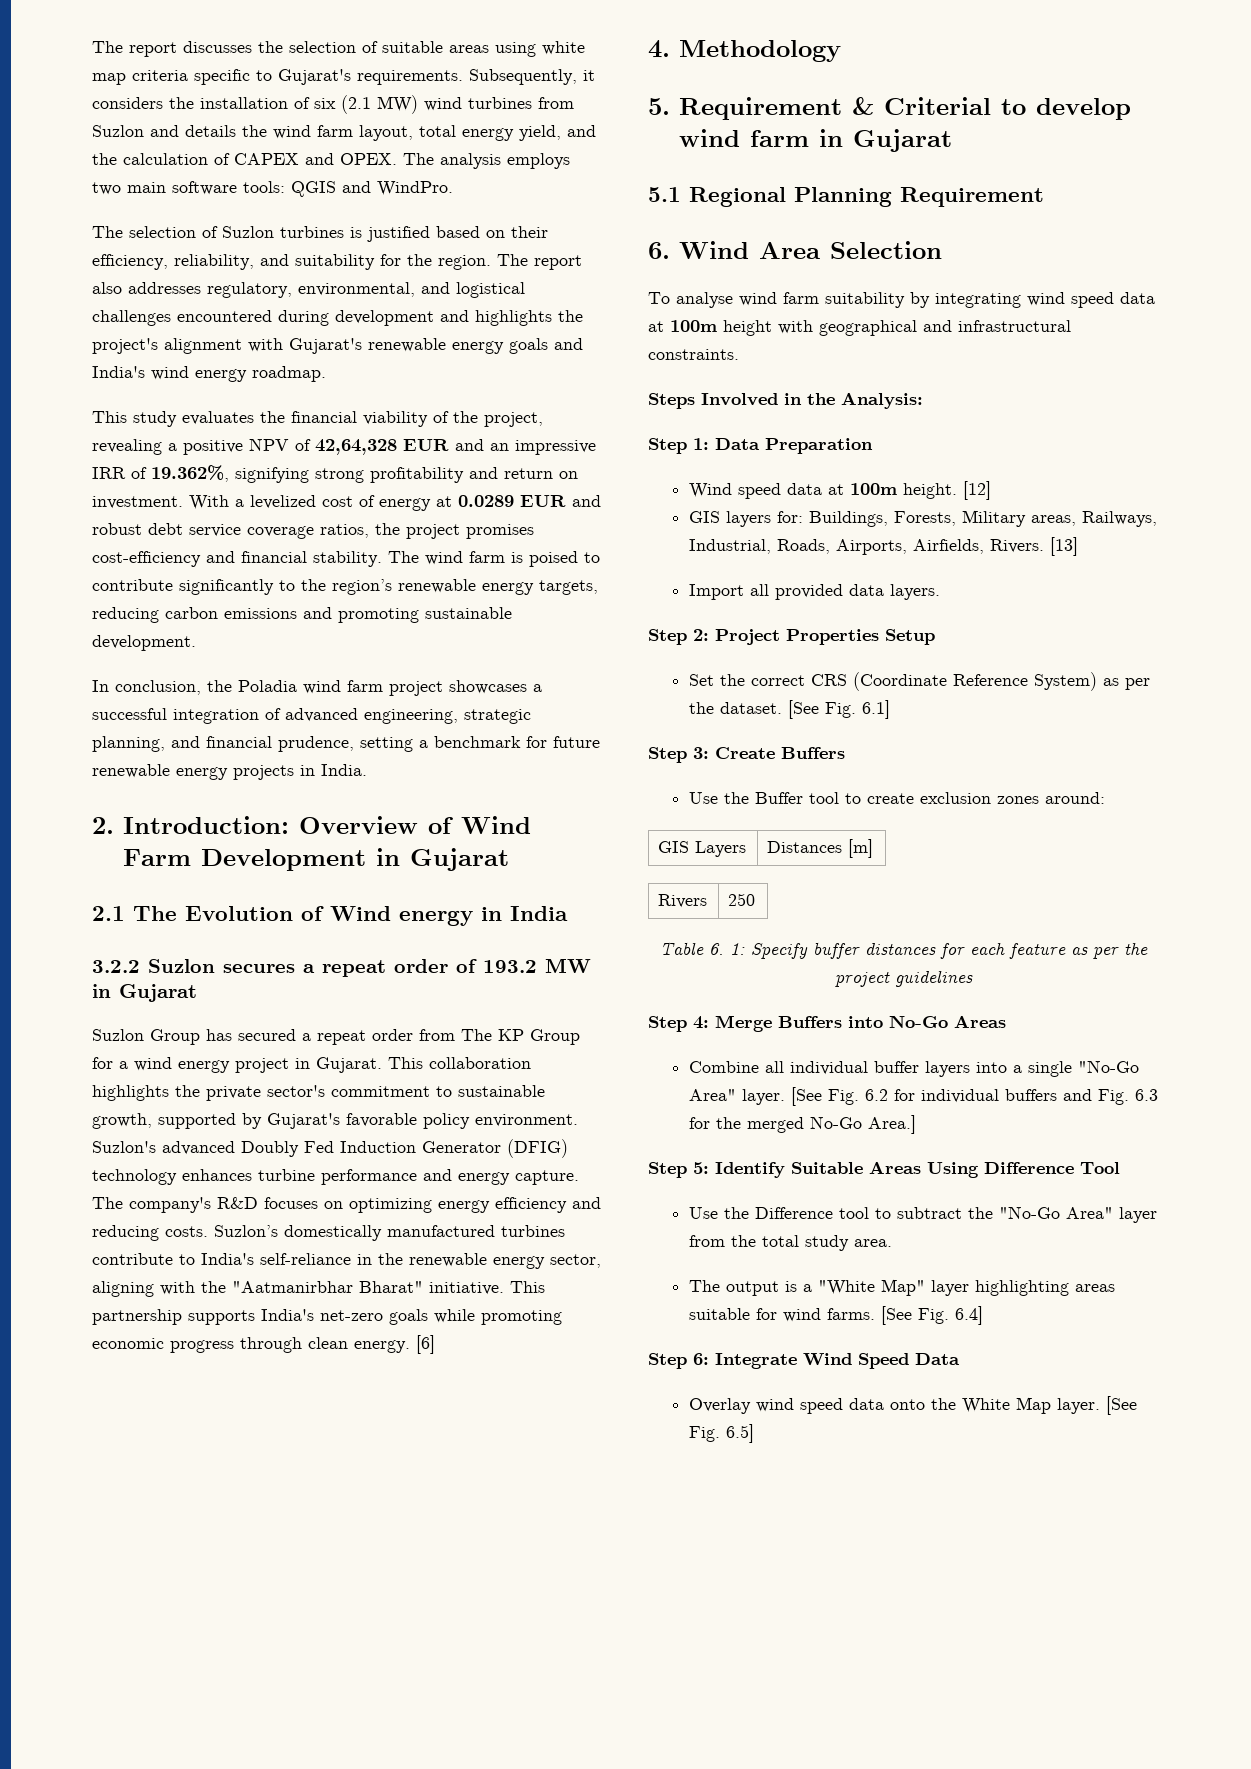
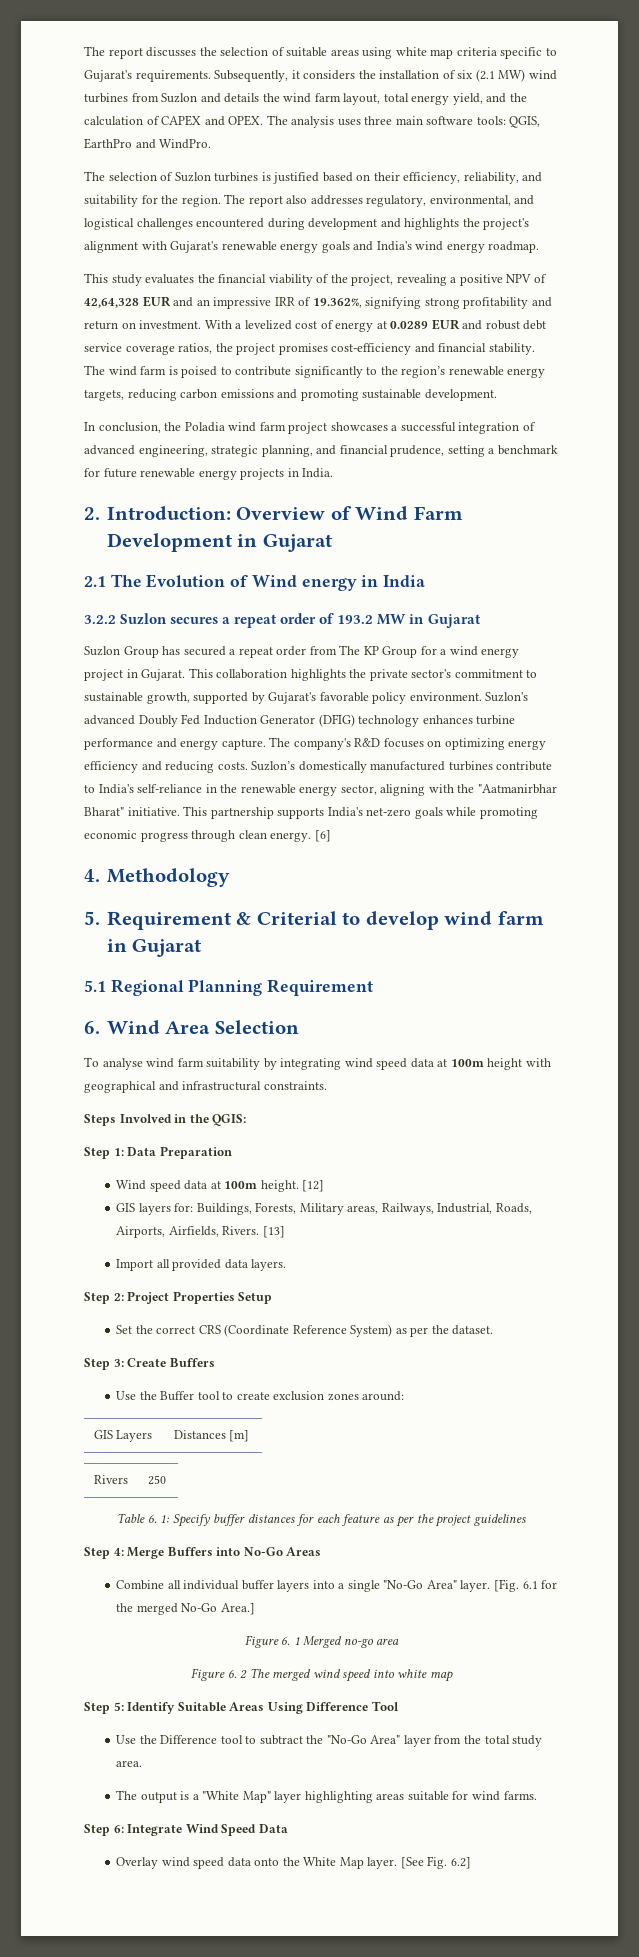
[507,153,570,169] [92,182,121,195] employs two -> [337,116,393,126] uses three
[291,181,336,197] QGIS -> [509,116,541,128] [84,138,132,149] QGIS, EarthPro
[841,392,923,409] Analysis: -> [212,1114,247,1126] QGIS:
[787,700,890,719] [See Fig. 6.1] -> (494, 1330) none
[790,1087,1158,1106] [See Fig. 6.2 for individual buffers and Fig. 6.3 -> [493,1579,538,1592] [Fig. 6.1
(916, 1124) none -> [244,1635,400,1648] [191,1668,453,1682] // Figure 6. 1 Merged no-go area // Figure 6. 2 The merged wind speed into white map
[880,1306,983,1325] [See Fig. 6.4] -> (537, 1795) none
[725,1424,754,1443] 6.5] -> [450,1857,471,1869] 6.2]

